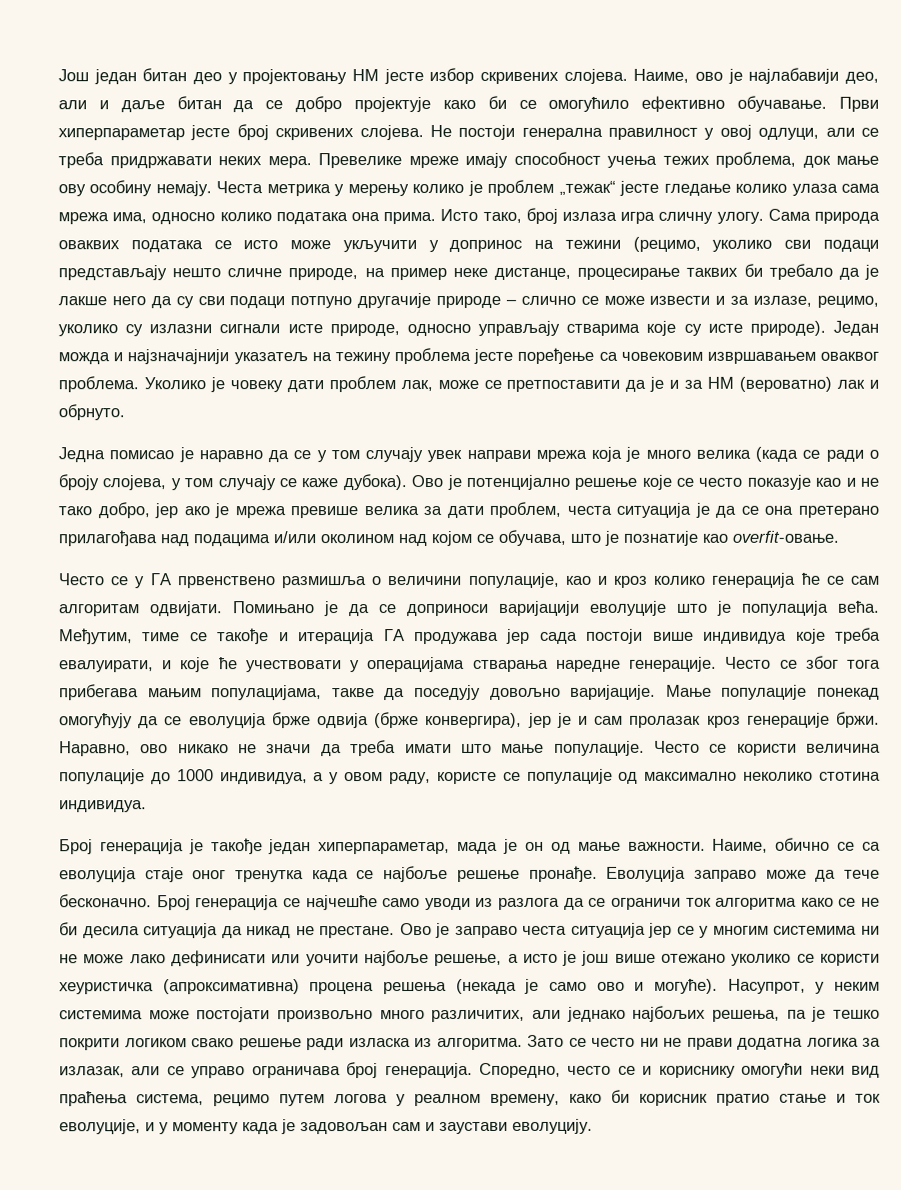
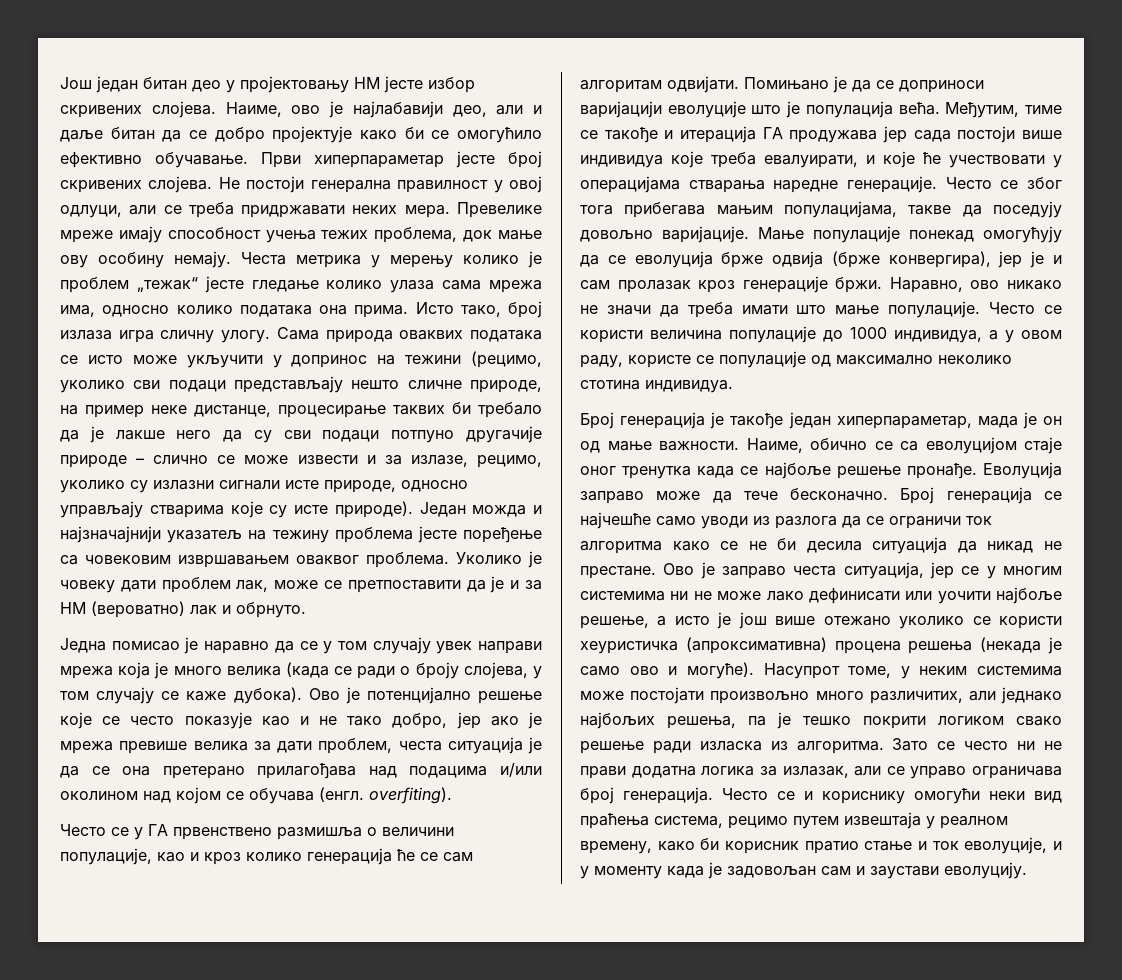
[498,529,839,546] обучава, што је познатије као overfit-овање. -> [249,787,452,804] обучава (енгл. overfiting).
[59,867,137,883] еволуција -> [925,437,1017,454] еволуцијом
[570,922,646,938] ситуација -> [843,562,924,579] ситуација,
[727,978,806,994] Насупрот, -> [763,663,892,679] Насупрот томе,
[479,1062,612,1078] Споредно, често -> [722,788,768,800] Често
[334,1094,388,1104] логова -> [844,812,921,829] извештаја

